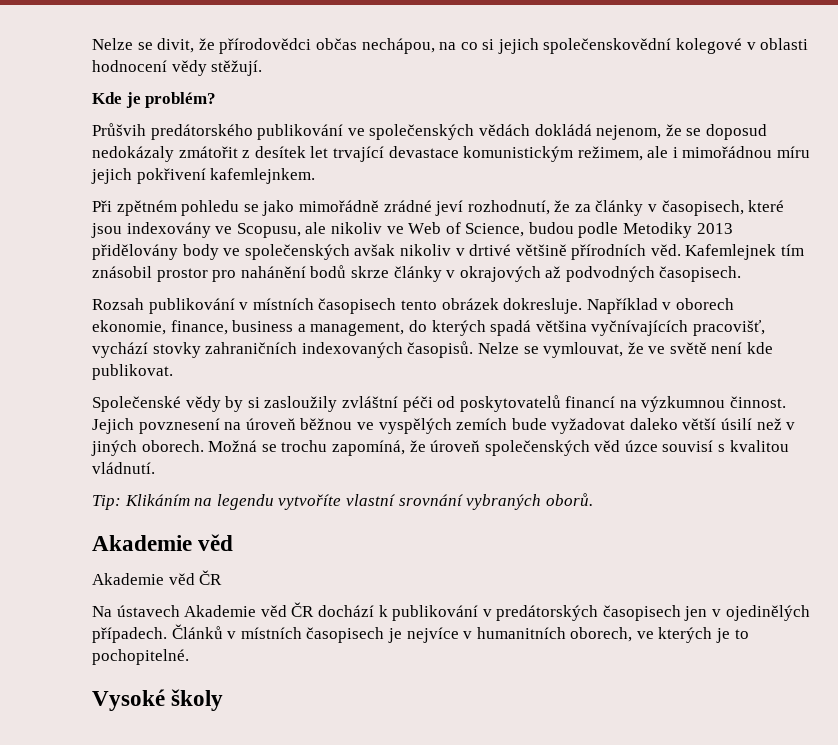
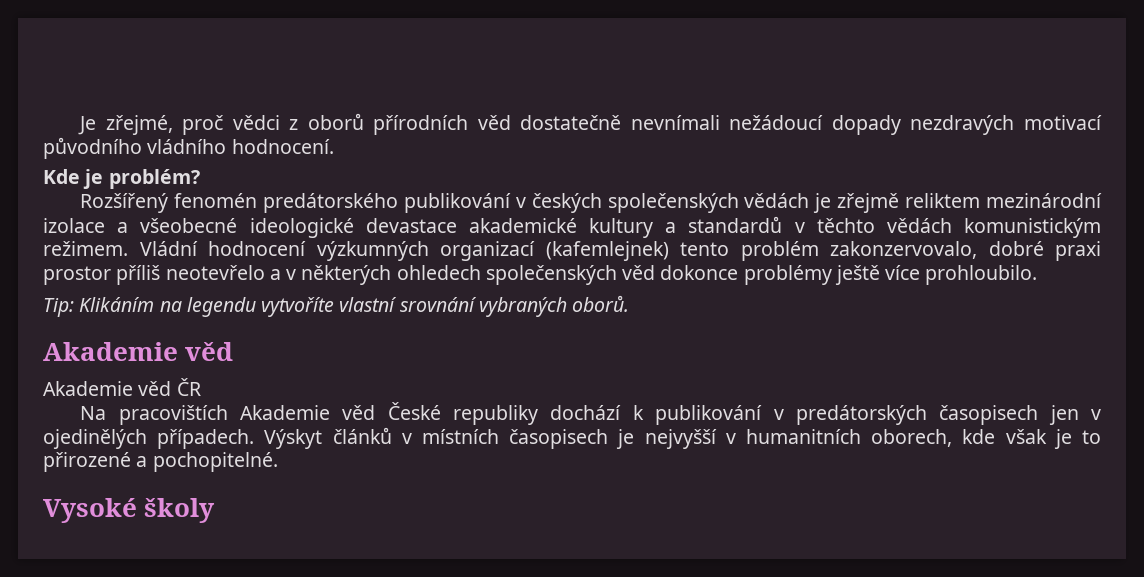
[92,38,809,54] [92,60,263,76] [92,92,217,108] [92,123,767,140] [92,146,811,162] [91,168,316,184] [92,200,785,216] [91,222,733,238] [92,244,805,260] [92,265,742,282] [92,298,734,314] [92,320,765,336] [92,341,774,358] [92,364,173,380] [92,395,787,412] [92,418,796,434] [91,440,789,456] [92,462,155,474] Nelze se divit, že přírodovědci občas nechápou, na co si jejich společenskovědní kolegové v oblasti hodnocení vědy stěžují. // Kde je problém? // Průšvih predátorského publikování ve společenských vědách dokládá nejenom, že se doposud nedokázaly zmátořit z desítek let trvající devastace komunistickým režimem, ale i mimořádnou míru jejich pokřivení kafemlejnkem. // Při zpětném pohledu se jako mimořádně zrádné jeví rozhodnutí, že za články v časopisech, které jsou indexovány ve Scopusu, ale nikoliv ve Web of Science, budou podle Metodiky 2013 přidělovány body ve společenských avšak nikoliv v drtivé většině přírodních věd. Kafemlejnek tím znásobil prostor pro nahánění bodů skrze články v okrajových až podvodných časopisech. // Rozsah publikování v místních časopisech tento obrázek dokresluje. Například v oborech ekonomie, finance, business a management, do kterých spadá většina vyčnívajících pracovišť, vychází stovky zahraničních indexovaných časopisů. Nelze se vymlouvat, že ve světě není kde publikovat. // Společenské vědy by si zasloužily zvláštní péči od poskytovatelů financí na výzkumnou činnost. Jejich povznesení na úroveň běžnou ve vyspělých zemích bude vyžadovat daleko větší úsilí než v jiných oborech. Možná se trochu zapomíná, že úroveň společenských věd úzce souvisí s kvalitou vládnutí. -> [78,113,1102,135] [43,137,334,159] [43,169,200,189] [80,193,1102,213] [43,216,1101,238] [43,241,1101,261] [43,265,1038,285] Je zřejmé, proč vědci z oborů přírodních věd dostatečně nevnímali nežádoucí dopady nezdravých motivací původního vládního hodnocení. // Kde je problém? // Rozšířený fenomén predátorského publikování v českých společenských vědách je zřejmě reliktem mezinárodní izolace a všeobecné ideologické devastace akademické kultury a standardů v těchto vědách komunistickým režimem. Vládní hodnocení výzkumných organizací (kafemlejnek) tento problém zakonzervovalo, dobré praxi prostor příliš neotevřelo a v některých ohledech společenských věd dokonce problémy ještě více prohloubilo.
[116,602,315,617] ústavech Akademie věd ČR -> [118,402,539,425] pracovištích Akademie věd České republiky
[171,624,223,639] Článků -> [264,427,392,449] Výskyt článků
[406,627,459,643] nejvíce -> [644,429,717,449] nejvyšší
[636,627,749,643] ve kterých je to -> [962,429,1102,449] [43,452,148,472] kde však je to přirozené a

